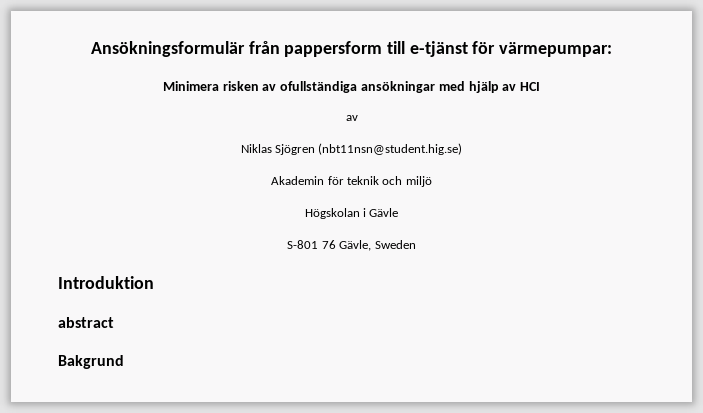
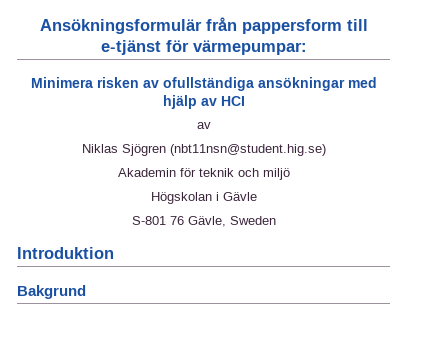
[58,317,114,328] // abstract -> (114, 253) none

